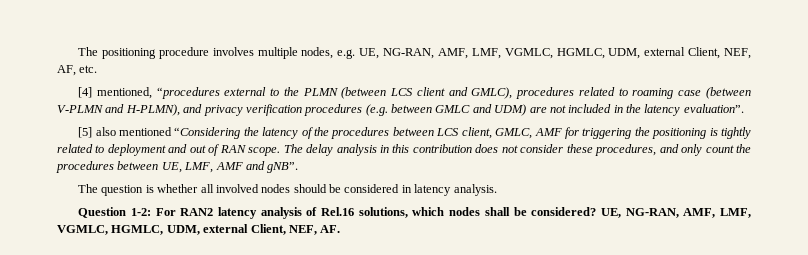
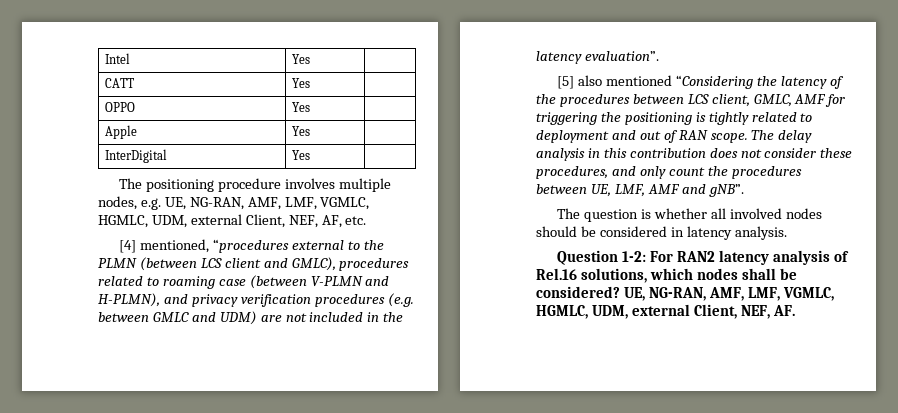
(78, 51) none -> [104,53,130,64] [291,54,310,64] [104,78,134,88] [291,78,310,88] [104,102,135,112] [291,102,310,112] [104,125,137,139] [291,126,310,136] [104,149,167,163] [291,150,310,160] Intel | Yes | // CATT | Yes | // OPPO | Yes | // Apple | Yes | // InterDigital | Yes | //

